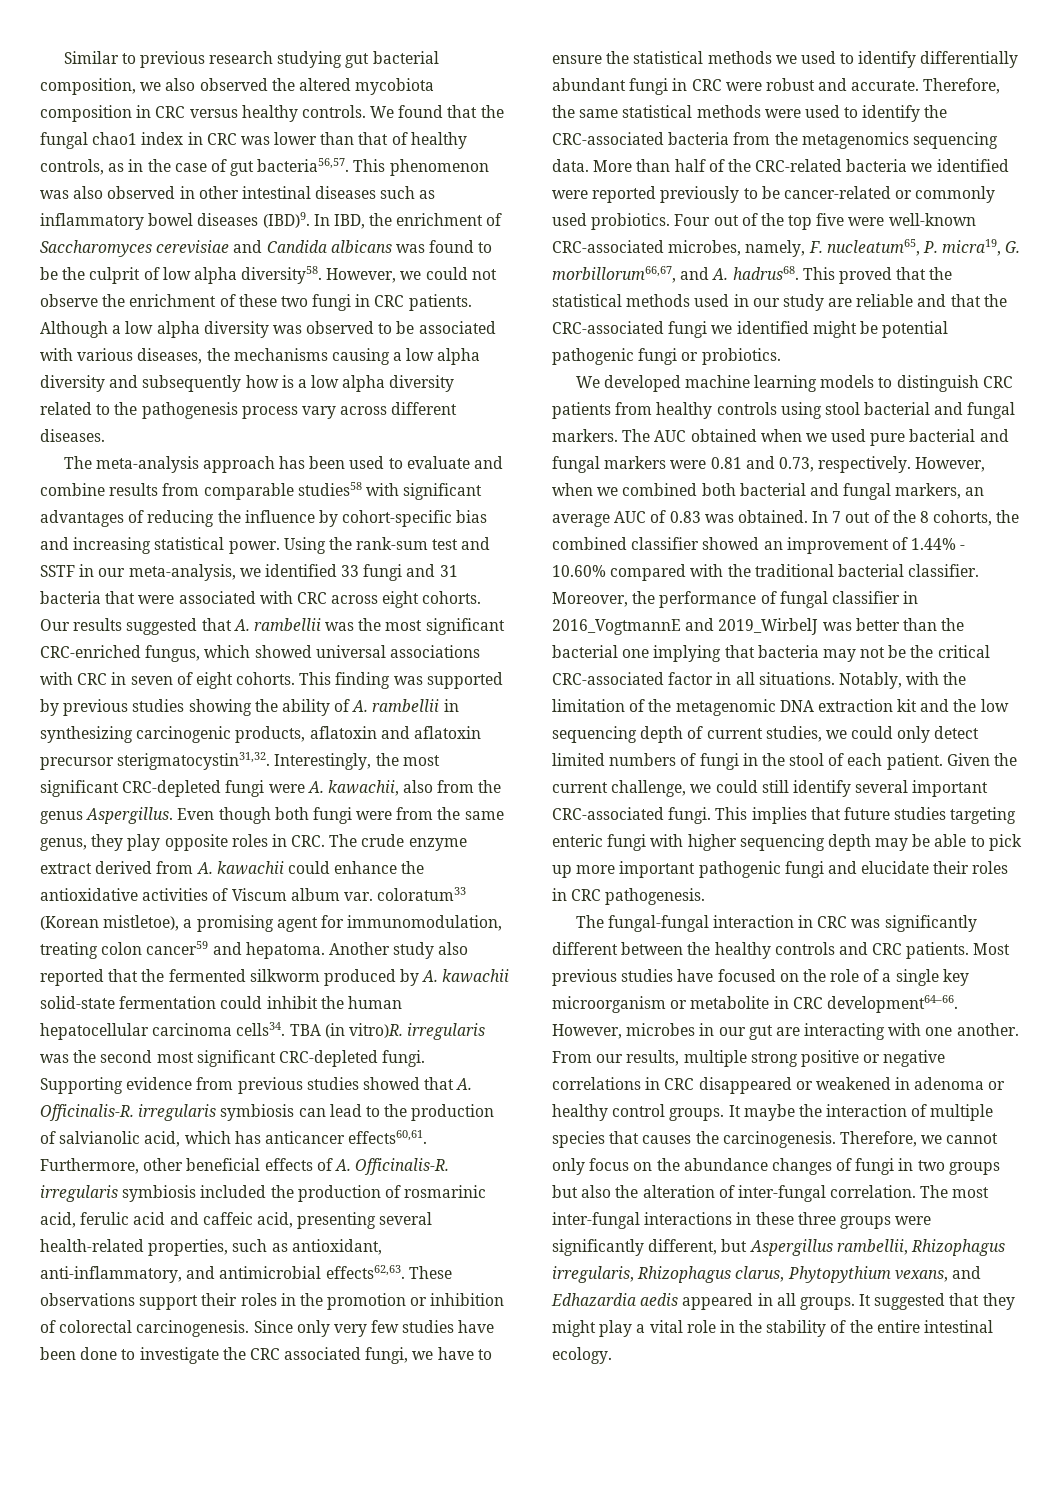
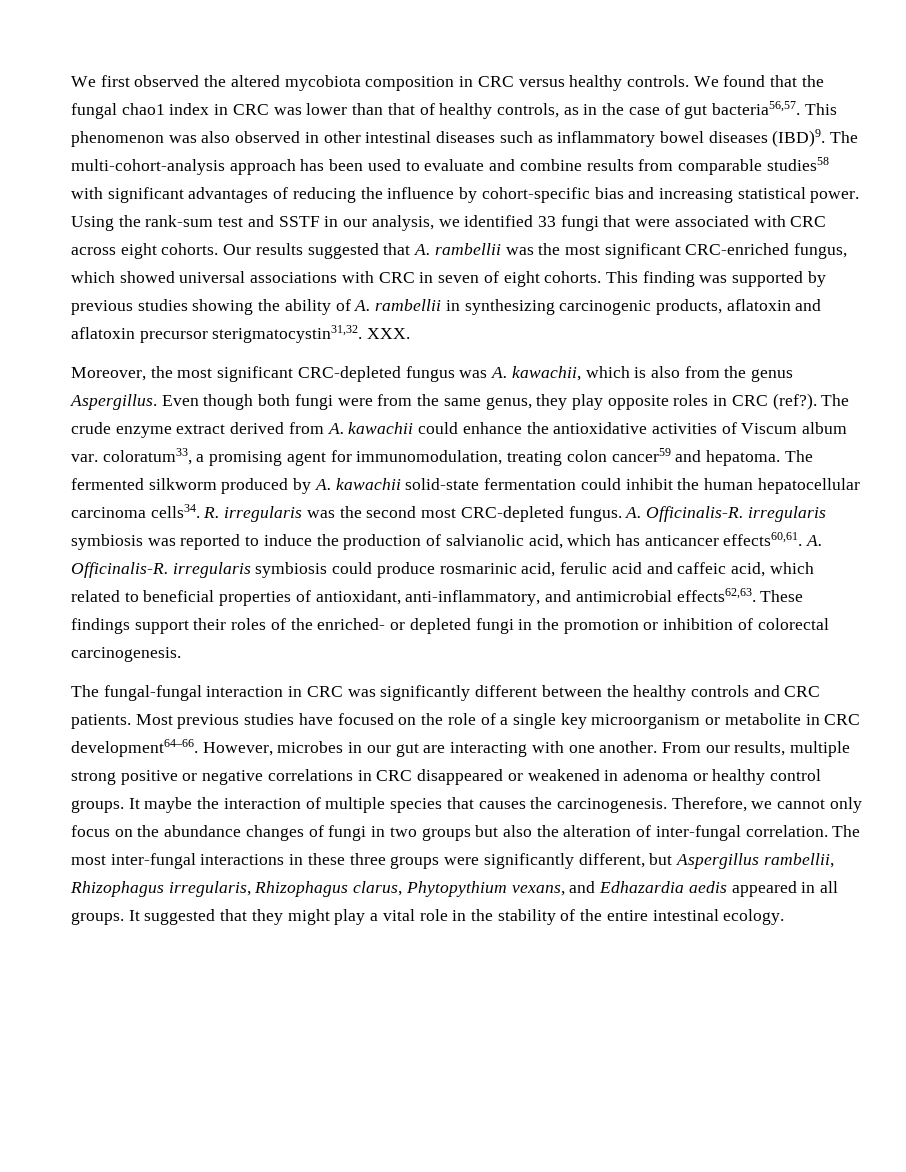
[63,51,439,68] [40,78,196,95] Similar to previous research studying gut bacterial composition, we also -> [71,75,130,87] We first
[313,213,503,229] [40,240,493,257] [40,266,497,284] [40,294,472,311] [40,321,496,338] [40,348,481,365] [40,375,455,392] [40,402,458,419] [40,429,105,442] [63,456,199,473] In IBD, the enrichment of Saccharomyces cerevisiae and Candida albicans was found to be the culprit of low alpha diversity58. However, we could not observe the enrichment of these two fungi in CRC patients. Although a low alpha diversity was observed to be associated with various diseases, the mechanisms causing a low alpha diversity and subsequently how is a low alpha diversity related to the pathogenesis process vary across different diseases. // The meta-analysis -> [830,131,859,143] [71,159,225,175] The multi-cohort-analysis
[128,564,236,581] meta-analysis, -> [371,215,434,231] analysis,
[406,564,458,577] [40,591,101,604] and 31 bacteria -> (599, 223) none
[274,753,372,770] Interestingly, -> [367,328,411,339] [71,367,146,381] XXX. // Moreover,
[225,780,399,797] fungi were A. kawachii, -> [405,366,647,382] fungus was A. kawachii, which is
[291,835,326,847] CRC. -> [731,393,817,410] CRC (ref?).
[377,887,467,901] [40,915,180,931] coloratum33 (Korean mistletoe), -> [102,448,192,465] coloratum33,
[328,942,469,959] [40,969,165,986] Another study also reported that the -> [784,450,813,462] The
[289,1023,403,1038] TBA (in vitro)R. -> [203,507,220,518] R.
[196,1050,426,1067] [40,1077,473,1094] [40,1104,380,1121] significant CRC-depleted fungi. Supporting evidence from previous studies showed that A. Officinalis-R. irregularis symbiosis can lead to -> [460,506,826,522] [71,534,312,550] CRC-depleted fungus. A. Officinalis-R. irregularis symbiosis was reported to induce
[40,1158,450,1175] [40,1185,401,1202] Furthermore, other beneficial effects of A. Officinalis-R. irregularis symbiosis included the production of -> [806,535,823,546] [71,562,435,578] A. Officinalis-R. irregularis symbiosis could produce
[297,1212,433,1229] [40,1239,288,1256] presenting several health-related properties, such as -> [769,562,814,574] [71,590,311,606] which related to beneficial properties of
[40,1293,135,1306] observations -> [71,618,130,634] findings
(277, 1299) none -> [270,618,514,634] of the enriched- or depleted fungi
[253,1320,495,1337] [40,1347,492,1364] [552,51,1019,68] [552,78,1001,95] [552,105,948,122] [552,132,998,149] [552,159,1009,172] [552,186,996,203] [552,213,976,230] [552,239,1021,257] [552,266,953,284] [552,294,1007,311] [552,321,949,338] [552,348,781,365] [575,375,1013,392] [552,402,1016,419] [552,429,1009,446] [552,456,986,473] [552,483,985,500] [552,510,1020,527] [552,537,966,554] [552,564,980,581] [552,591,919,608] [552,618,965,635] [552,645,990,662] [552,672,967,689] [552,699,1009,716] [552,726,980,743] [552,753,1018,770] [552,780,989,797] [552,807,1017,824] [552,834,1022,851] [552,861,1009,878] [552,888,706,905] Since only very few studies have been done to investigate the CRC associated fungi, we have to ensure the statistical methods we used to identify differentially abundant fungi in CRC were robust and accurate. Therefore, the same statistical methods were used to identify the CRC-associated bacteria from the metagenomics sequencing data. More than half of the CRC-related bacteria we identified were reported previously to be cancer-related or commonly used probiotics. Four out of the top five were well-known CRC-associated microbes, namely, F. nucleatum65, P. micra19, G. morbillorum66,67, and A. hadrus68. This proved that the statistical methods used in our study are reliable and that the CRC-associated fungi we identified might be potential pathogenic fungi or probiotics. // We developed machine learning models to distinguish CRC patients from healthy controls using stool bacterial and fungal markers. The AUC obtained when we used pure bacterial and fungal markers were 0.81 and 0.73, respectively. However, when we combined both bacterial and fungal markers, an average AUC of 0.83 was obtained. In 7 out of the 8 cohorts, the combined classifier showed an improvement of 1.44% - 10.60% compared with the traditional bacterial classifier. Moreover, the performance of fungal classifier in 2016_VogtmannE and 2019_WirbelJ was better than the bacterial one implying that bacteria may not be the critical CRC-associated factor in all situations. Notably, with the limitation of the metagenomic DNA extraction kit and the low sequencing depth of current studies, we could only detect limited numbers of fungi in the stool of each patient. Given the current challenge, we could still identify several important CRC-associated fungi. This implies that future studies targeting enteric fungi with higher sequencing depth may be able to pick up more important pathogenic fungi and elucidate their roles in CRC pathogenesis. -> (181, 654) none

